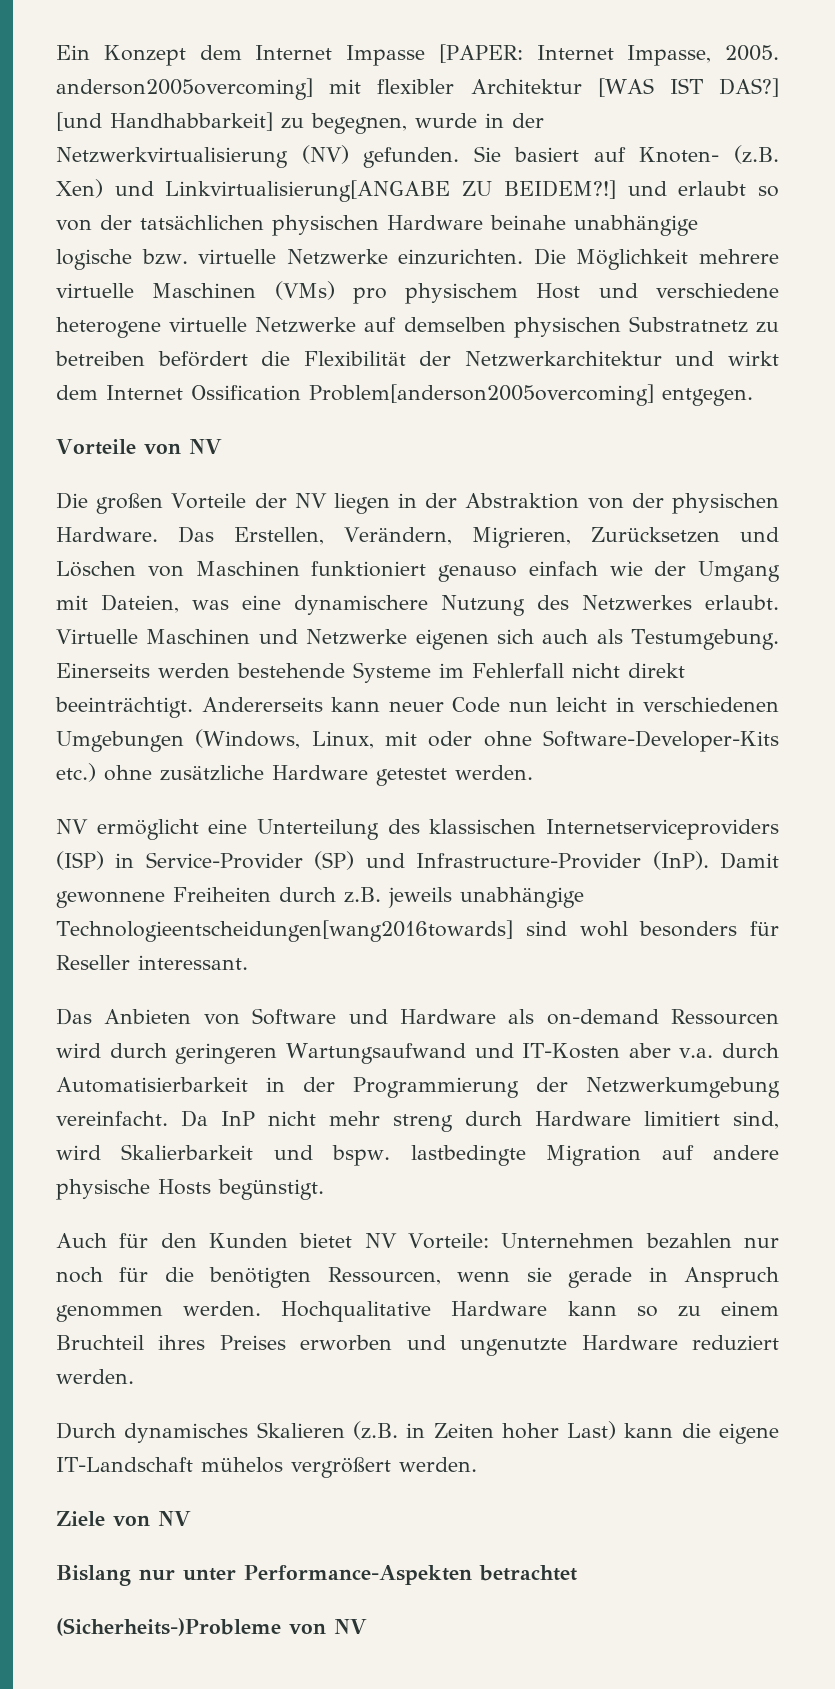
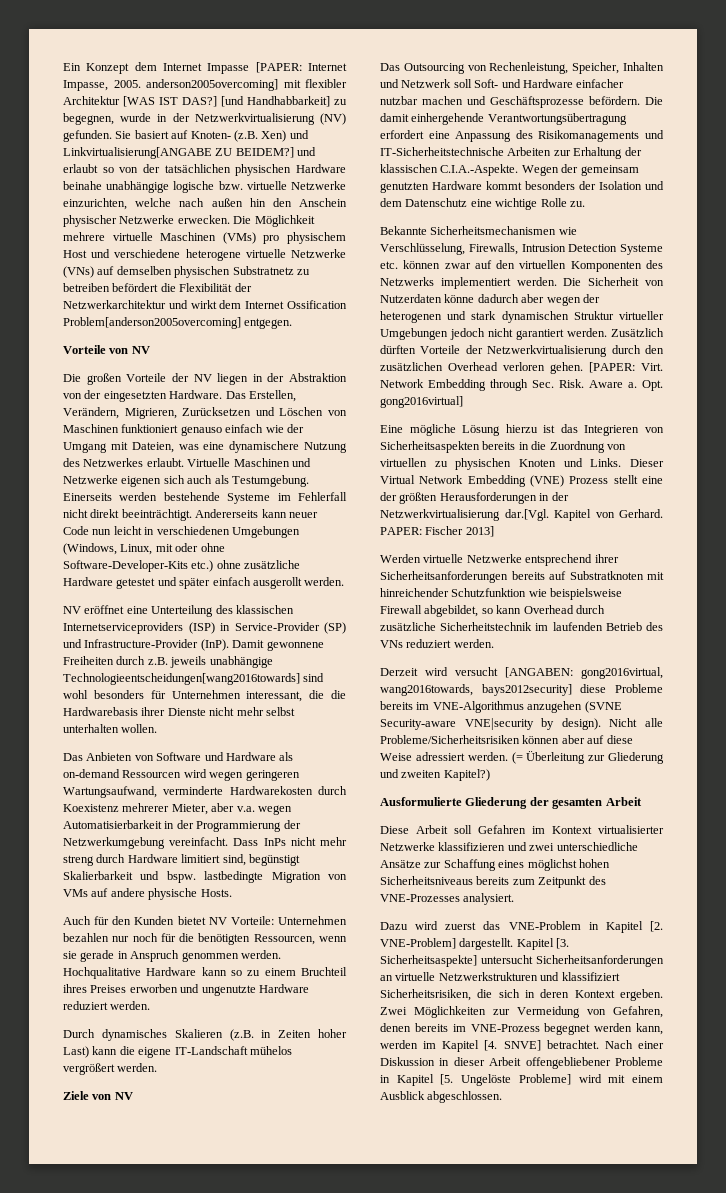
[503,180,616,199] BEIDEM?!] -> [235,147,294,158] BEIDEM?]
[398,249,524,265] einzurichten. -> [63,198,347,210] [63,215,230,227] einzurichten, welche nach außen hin den Anschein physischer Netzwerke erwecken.
(357, 325) none -> [63,266,94,278] (VNs)
[671,493,779,514] physischen -> [103,391,167,402] eingesetzten
(447, 777) none -> [157,577,302,589] und später einfach ausgerollt
[96,819,199,840] ermöglicht -> [84,605,125,614] eröffnet
[56,955,248,970] Reseller interessant. -> [171,690,346,702] [63,707,295,716] [63,724,158,733] Unternehmen interessant, die die Hardwarebasis ihrer Dienste nicht mehr selbst unterhalten wollen.
[109,1043,621,1064] durch geringeren Wartungsaufwand und IT-Kosten -> [209,770,300,781] [63,786,347,798] [63,803,208,815] wegen geringeren Wartungsaufwand, verminderte Hardwarekosten durch Koexistenz mehrerer Mieter,
[722,1043,779,1058] durch -> [257,805,292,815] wegen
[181,1110,255,1127] Da InP -> [233,838,286,846] Dass InPs
[56,1145,101,1160] wird -> [248,854,300,866] begünstigt
(642, 1155) none -> [328,874,347,880] [63,889,88,897] von VMs
[158,1179,324,1200] Hosts begünstigt. -> [200,889,232,897] Hosts.
[56,1565,577,1586] [56,1618,367,1636] Bislang nur unter Performance-Aspekten betrachtet // (Sicherheits-)Probleme von NV -> [380,62,664,74] [380,79,625,88] [380,96,663,108] [380,113,627,125] [380,130,664,142] [380,147,642,159] [380,164,639,176] [380,181,664,193] [380,198,585,210] [380,226,577,235] [380,243,663,255] [380,260,663,272] [380,277,664,289] [380,294,600,306] [380,311,664,323] [380,328,664,340] [380,345,664,357] [380,362,663,374] [380,379,663,391] [380,396,463,408] [380,424,664,436] [380,441,626,453] [380,458,664,470] [380,475,663,487] [380,492,569,504] [380,509,663,521] [380,526,494,537] [380,554,619,566] [380,571,664,583] [380,588,623,600] [380,605,605,617] [380,622,663,631] [380,639,494,648] [380,667,663,679] [380,684,663,696] [380,701,622,713] [380,718,663,730] [380,735,633,744] [380,751,664,764] [380,769,490,781] [380,797,642,809] [380,825,664,834] [380,842,638,851] [380,859,610,871] [380,876,606,888] [380,893,515,905] [380,921,663,933] [380,938,570,950] [380,955,664,967] [380,972,620,981] [380,989,663,1001] [380,1006,663,1018] [380,1023,663,1035] [380,1040,664,1052] [380,1057,663,1069] [380,1074,663,1086] [380,1091,503,1103] Das Outsourcing von Rechenleistung, Speicher, Inhalten und Netzwerk soll Soft- und Hardware einfacher nutzbar machen und Geschäftsprozesse befördern. Die damit einhergehende Verantwortungsübertragung erfordert eine Anpassung des Risikomanagements und IT-Sicherheitstechnische Arbeiten zur Erhaltung der klassischen C.I.A.-Aspekte. Wegen der gemeinsam genutzten Hardware kommt besonders der Isolation und dem Datenschutz eine wichtige Rolle zu. // Bekannte Sicherheitsmechanismen wie Verschlüsselung, Firewalls, Intrusion Detection Systeme etc. können zwar auf den virtuellen Komponenten des Netzwerks implementiert werden. Die Sicherheit von Nutzerdaten könne dadurch aber wegen der heterogenen und stark dynamischen Struktur virtueller Umgebungen jedoch nicht garantiert werden. Zusätzlich dürften Vorteile der Netzwerkvirtualisierung durch den zusätzlichen Overhead verloren gehen. [PAPER: Virt. Network Embedding through Sec. Risk. Aware a. Opt. gong2016virtual] // Eine mögliche Lösung hierzu ist das Integrieren von Sicherheitsaspekten bereits in die Zuordnung von virtuellen zu physischen Knoten und Links. Dieser Virtual Network Embedding (VNE) Prozess stellt eine der größten Herausforderungen in der Netzwerkvirtualisierung dar.[Vgl. Kapitel von Gerhard. PAPER: Fischer 2013] // Werden virtuelle Netzwerke entsprechend ihrer Sicherheitsanforderungen bereits auf Substratknoten mit hinreichender Schutzfunktion wie beispielsweise Firewall abgebildet, so kann Overhead durch zusätzliche Sicherheitstechnik im laufenden Betrieb des VNs reduziert werden. // Derzeit wird versucht [ANGABEN: gong2016virtual, wang2016towards, bays2012security] diese Probleme bereits im VNE-Algorithmus anzugehen (SVNE Security-aware VNE|security by design). Nicht alle Probleme/Sicherheitsrisiken können aber auf diese Weise adressiert werden. (= Überleitung zur Gliederung und zweiten Kapitel?) // Ausformulierte Gliederung der gesamten Arbeit // Diese Arbeit soll Gefahren im Kontext virtualisierter Netzwerke klassifizieren und zwei unterschiedliche Ansätze zur Schaffung eines möglichst hohen Sicherheitsniveaus bereits zum Zeitpunkt des VNE-Prozesses analysiert. // Dazu wird zuerst das VNE-Problem in Kapitel [2. VNE-Problem] dargestellt. Kapitel [3. Sicherheitsaspekte] untersucht Sicherheitsanforderungen an virtuelle Netzwerkstrukturen und klassifiziert Sicherheitsrisiken, die sich in deren Kontext ergeben. Zwei Möglichkeiten zur Vermeidung von Gefahren, denen bereits im VNE-Prozess begegnet werden kann, werden im Kapitel [4. SNVE] betrachtet. Nach einer Diskussion in dieser Arbeit offengebliebener Probleme in Kapitel [5. Ungelöste Probleme] wird mit einem Ausblick abgeschlossen.

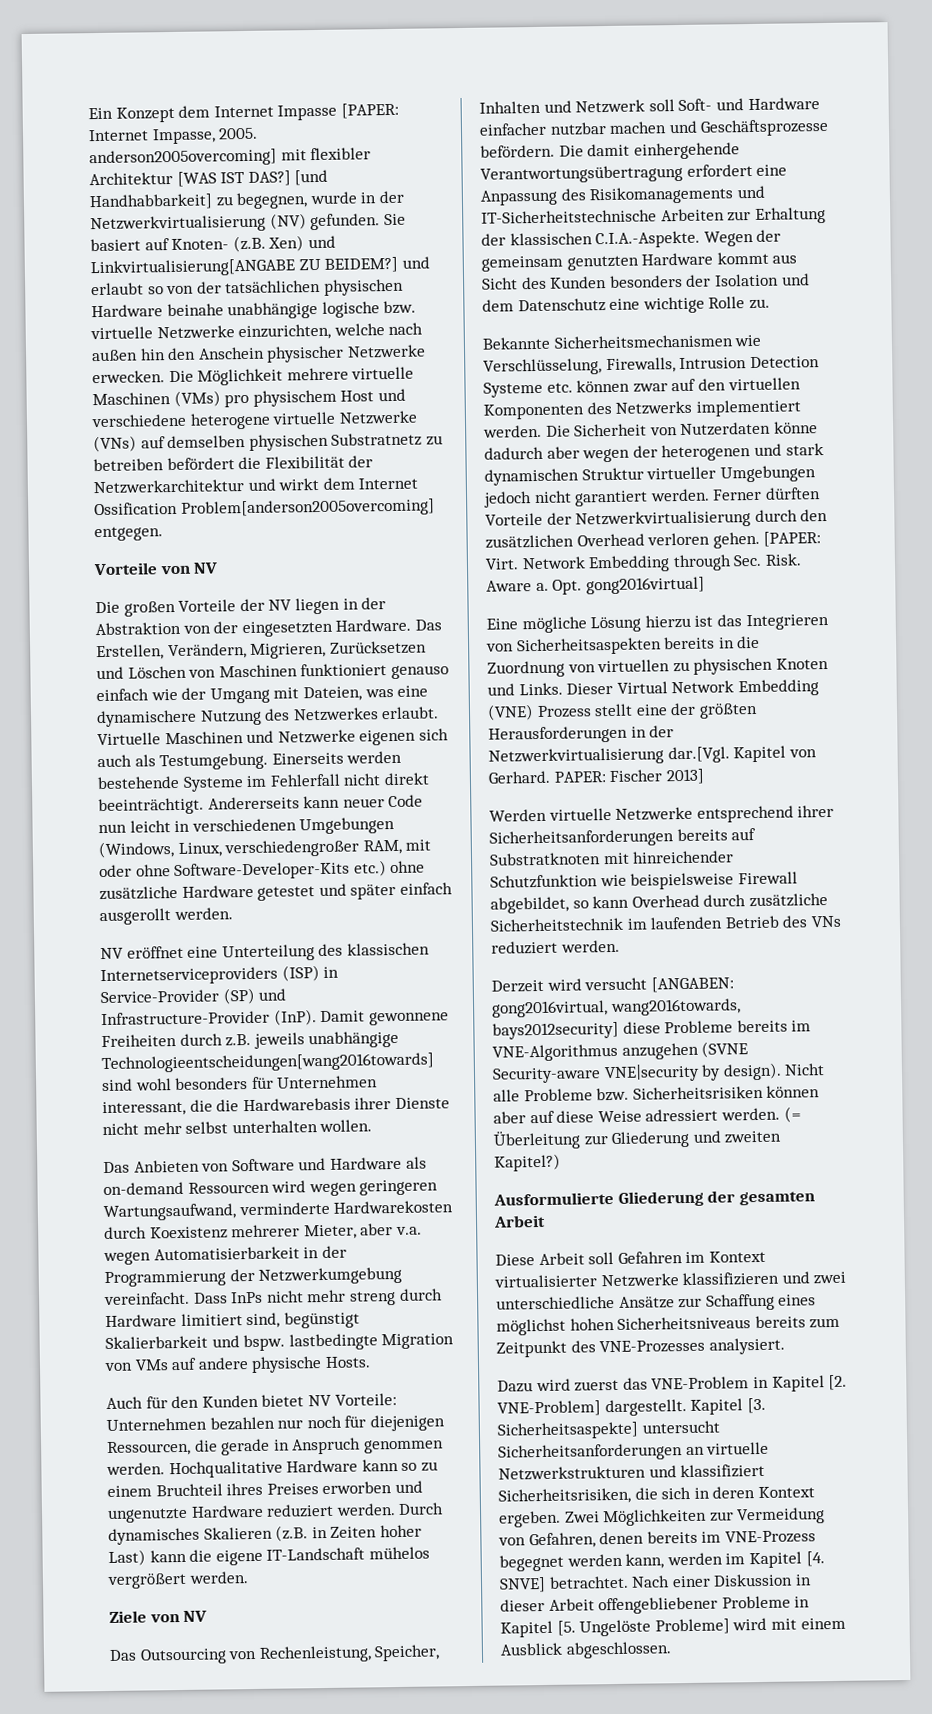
(153, 549) none -> [224,839,402,858] verschiedengroßer RAM,
[179,933,347,945] [63,951,77,959] die benötigten Ressourcen, wenn sie -> [369,1414,445,1432] [107,1439,218,1457] diejenigen Ressourcen, die
(151, 1005) // -> (396, 1509) none
(522, 185) none -> [772,254,798,264] [482,276,608,290] aus Sicht des Kunden
[611,328,664,337] Zusätzlich -> [712,488,763,501] Ferner
[380,735,520,744] Probleme/Sicherheitsrisiken -> [523,1085,764,1102] Probleme bzw. Sicherheitsrisiken

